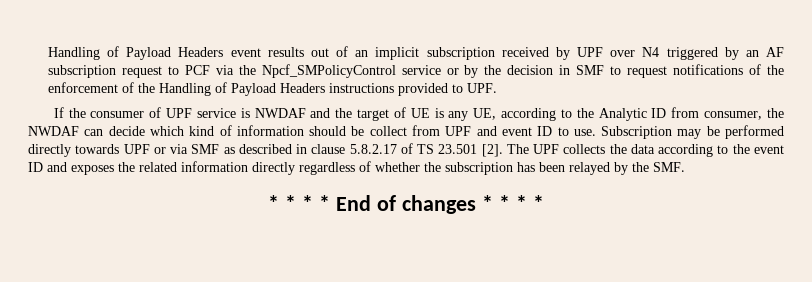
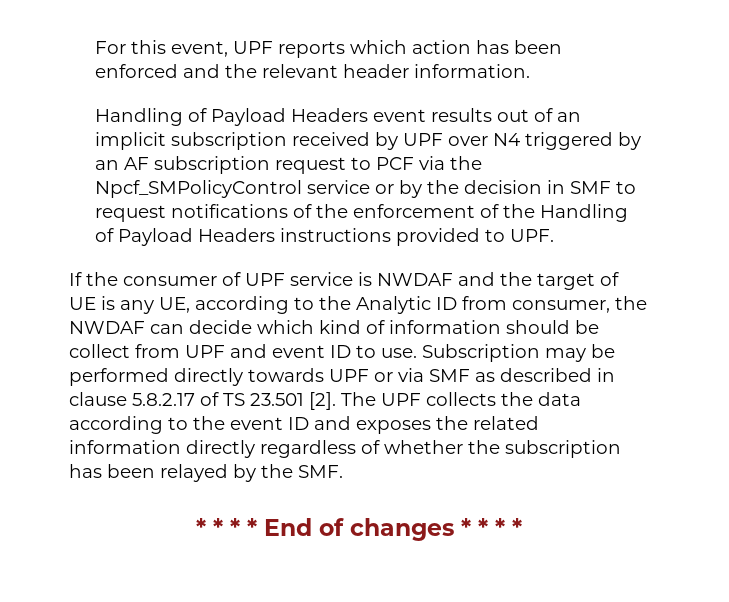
(47, 53) none -> [95,40,563,58] [95,64,531,78] For this event, UPF reports which action has been enforced and the relevant header information. //

